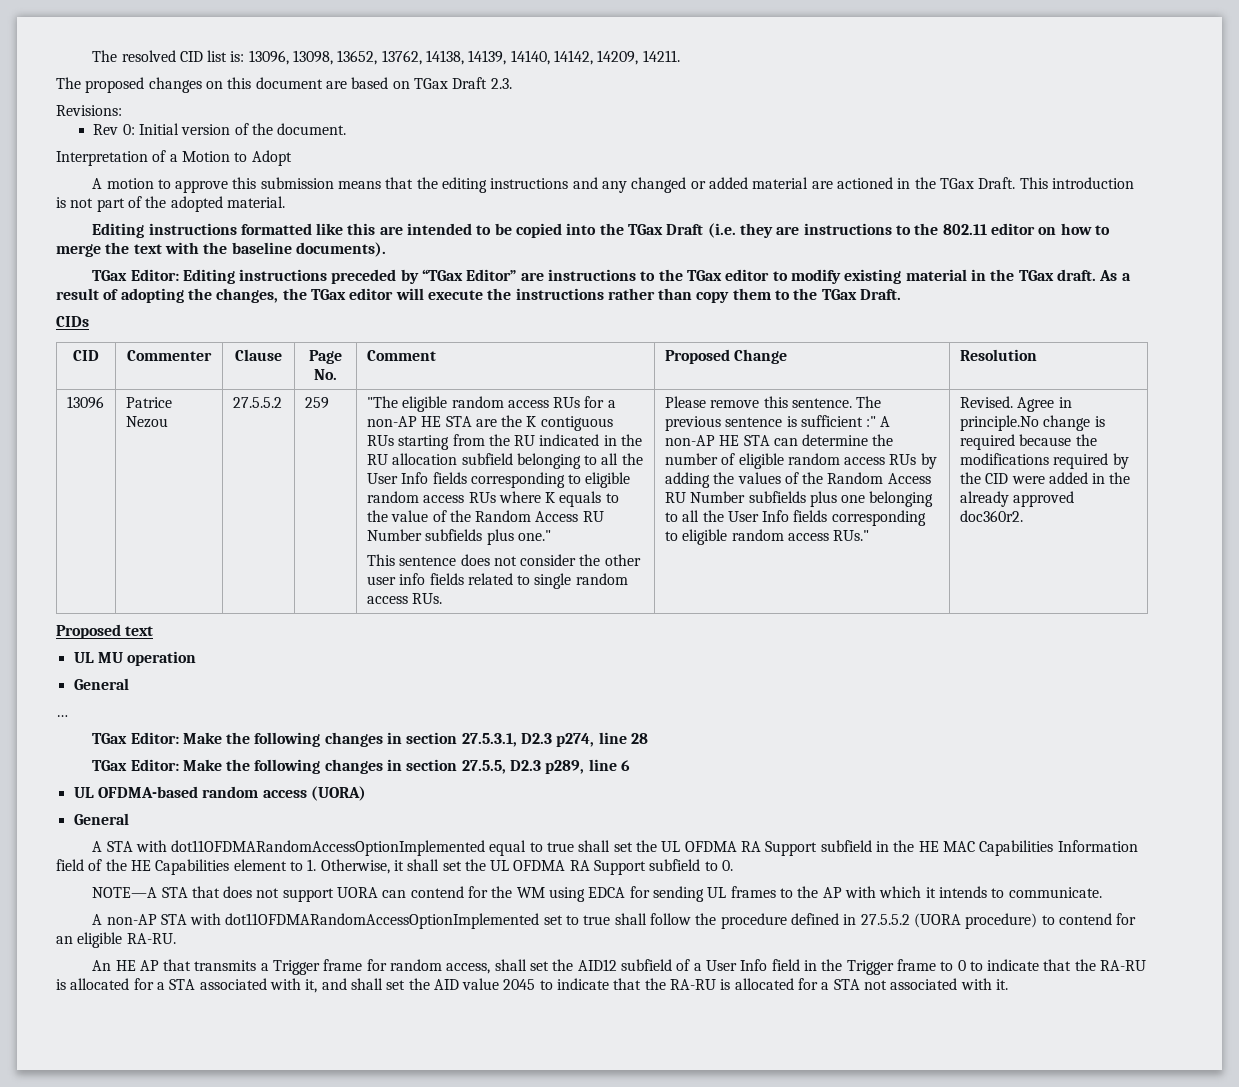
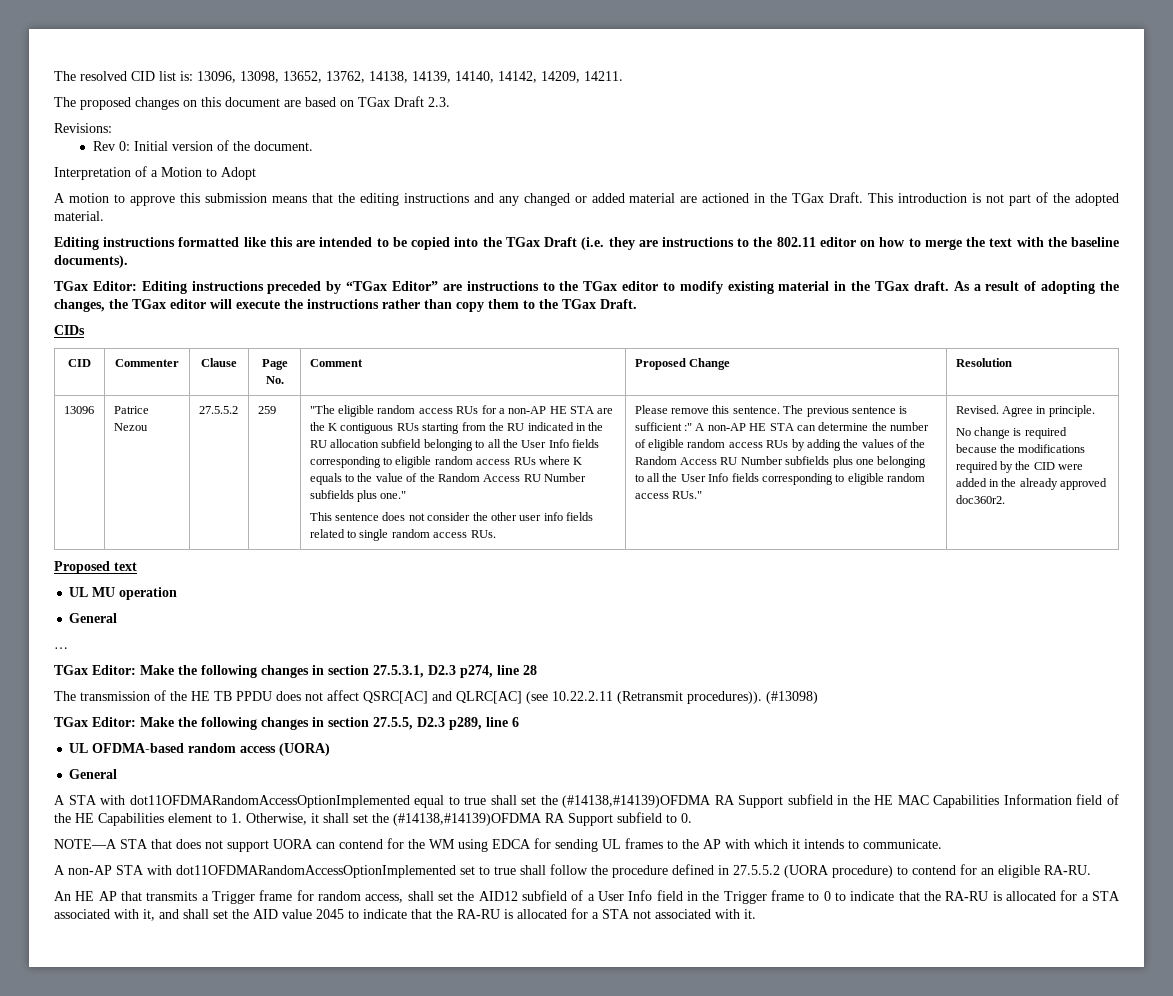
[959,415,1039,431] principle.No -> [1048,405,1095,417] [955,428,971,436] principle. // No
(649, 738) none -> [54,690,818,704] // The transmission of the HE TB PPDU does not affect QSRC[AC] and QLRC[AC] (see 10.22.2.11 (Retransmit procedures)). (#13098)
[661,841,737,852] UL OFDMA -> [562,795,712,808] (#14138,#14139)OFDMA
[490,860,566,871] UL OFDMA -> [393,813,542,826] (#14138,#14139)OFDMA

